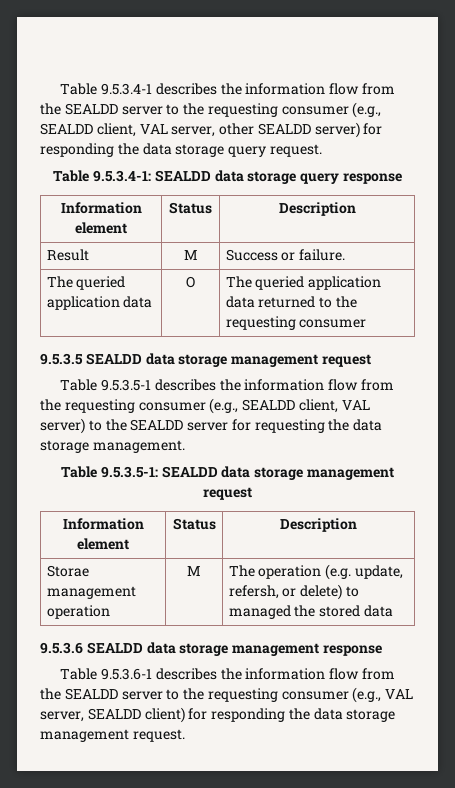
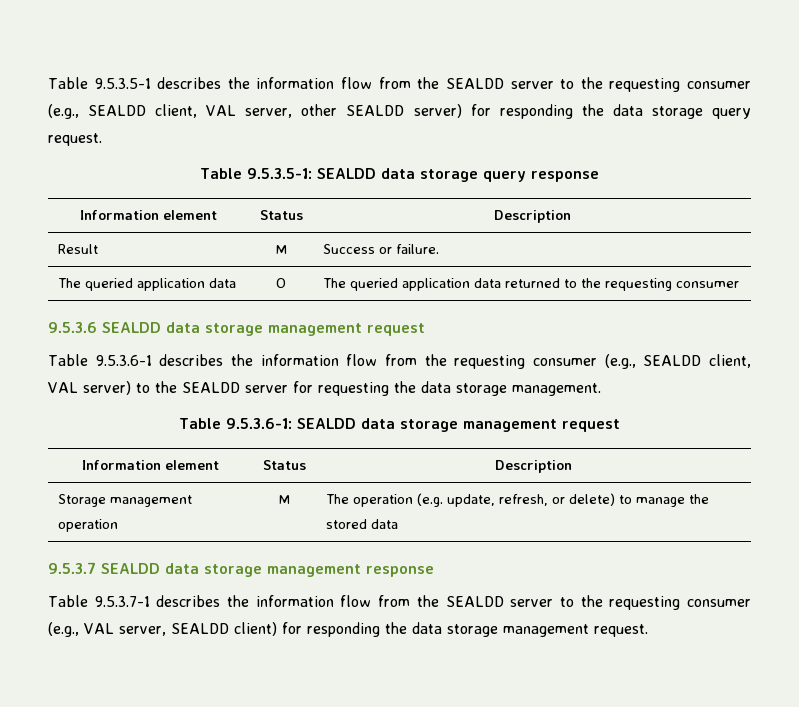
[60,83,153,95] Table 9.5.3.4-1 -> [48,77,151,89] Table 9.5.3.5-1
[92,170,151,182] 9.5.3.4-1: -> [246,168,312,179] 9.5.3.5-1:
[40,353,83,365] 9.5.3.5 -> [48,322,97,333] 9.5.3.6
[101,379,152,391] 9.5.3.5-1 -> [95,355,152,366] 9.5.3.6-1
[100,466,158,478] 9.5.3.5-1: -> [225,418,292,429] 9.5.3.6-1:
[46,565,89,577] Storae -> [58,494,107,507] Storage
[228,585,279,599] refersh, -> [499,494,549,506] refresh,
[228,605,291,619] managed -> [636,497,686,507] manage
[40,642,83,654] 9.5.3.6 -> [48,562,96,574] 9.5.3.7
[101,668,153,680] 9.5.3.6-1 -> [94,596,150,607] 9.5.3.7-1

